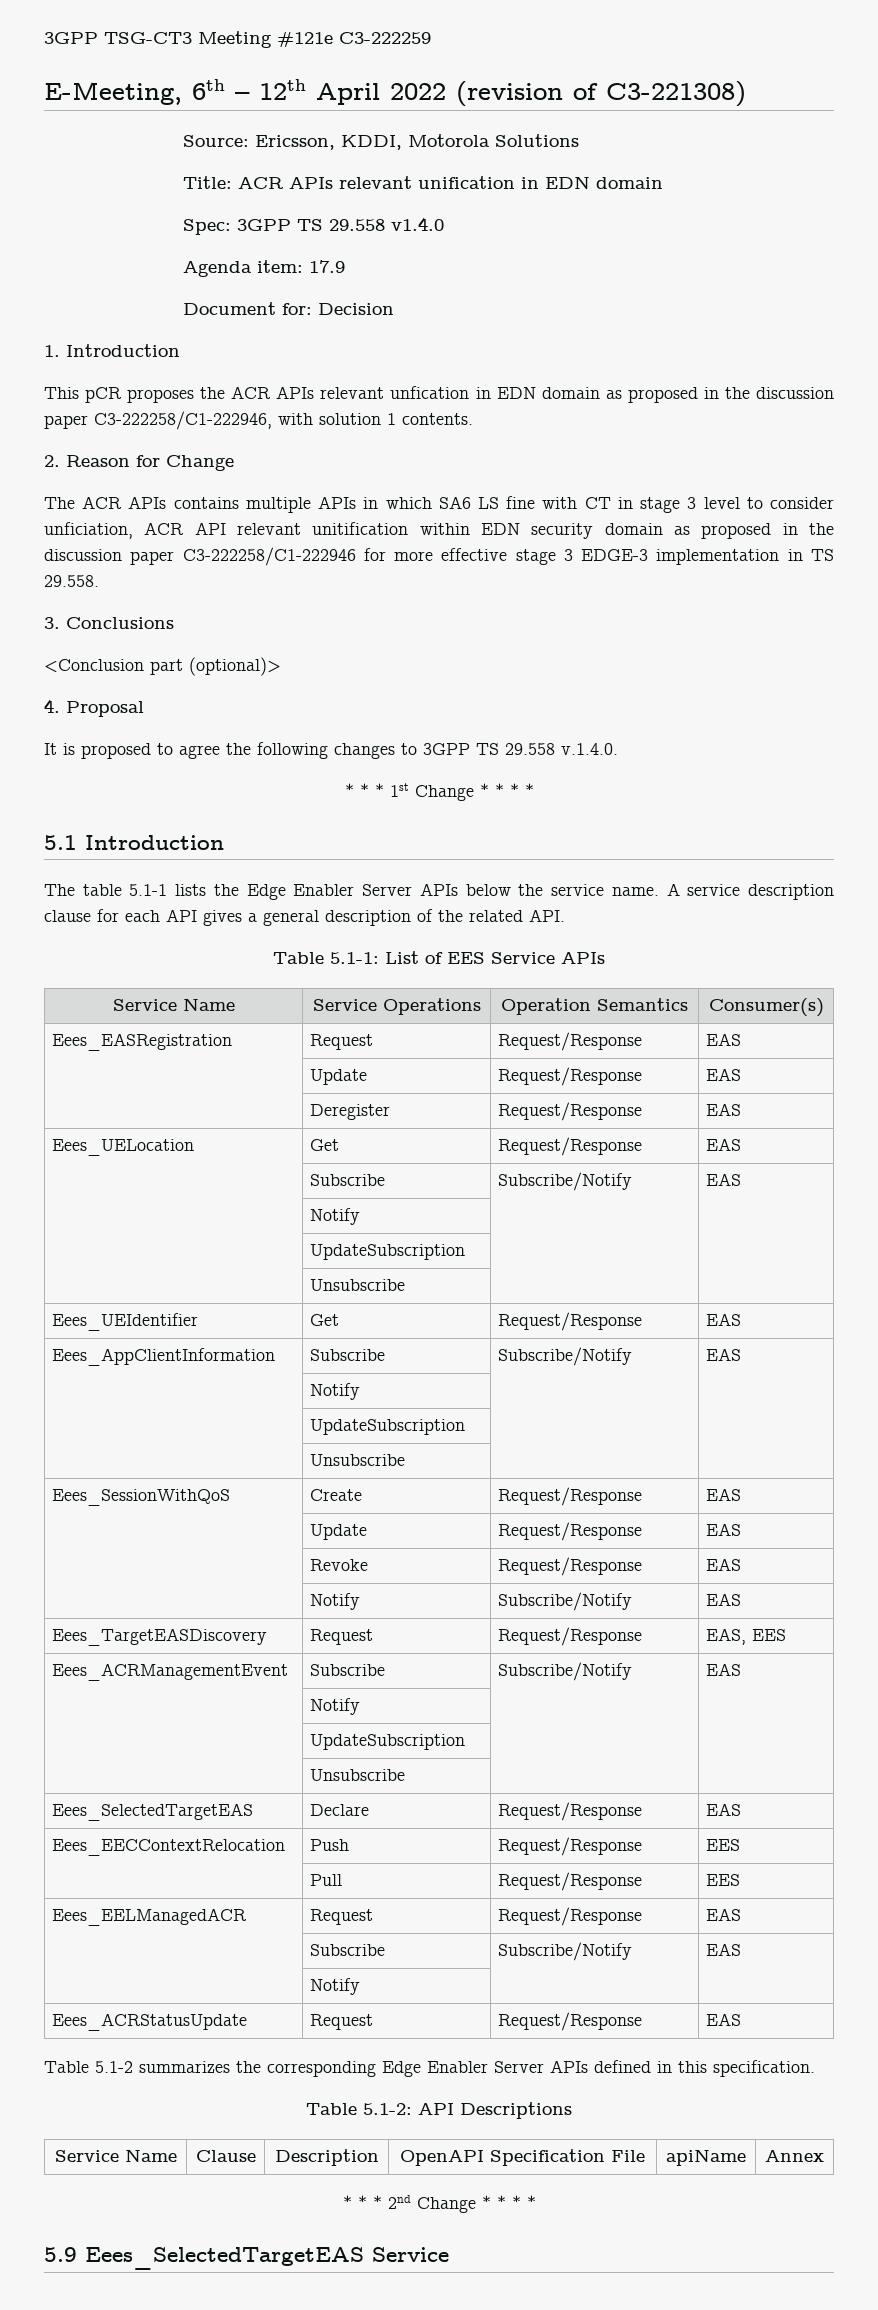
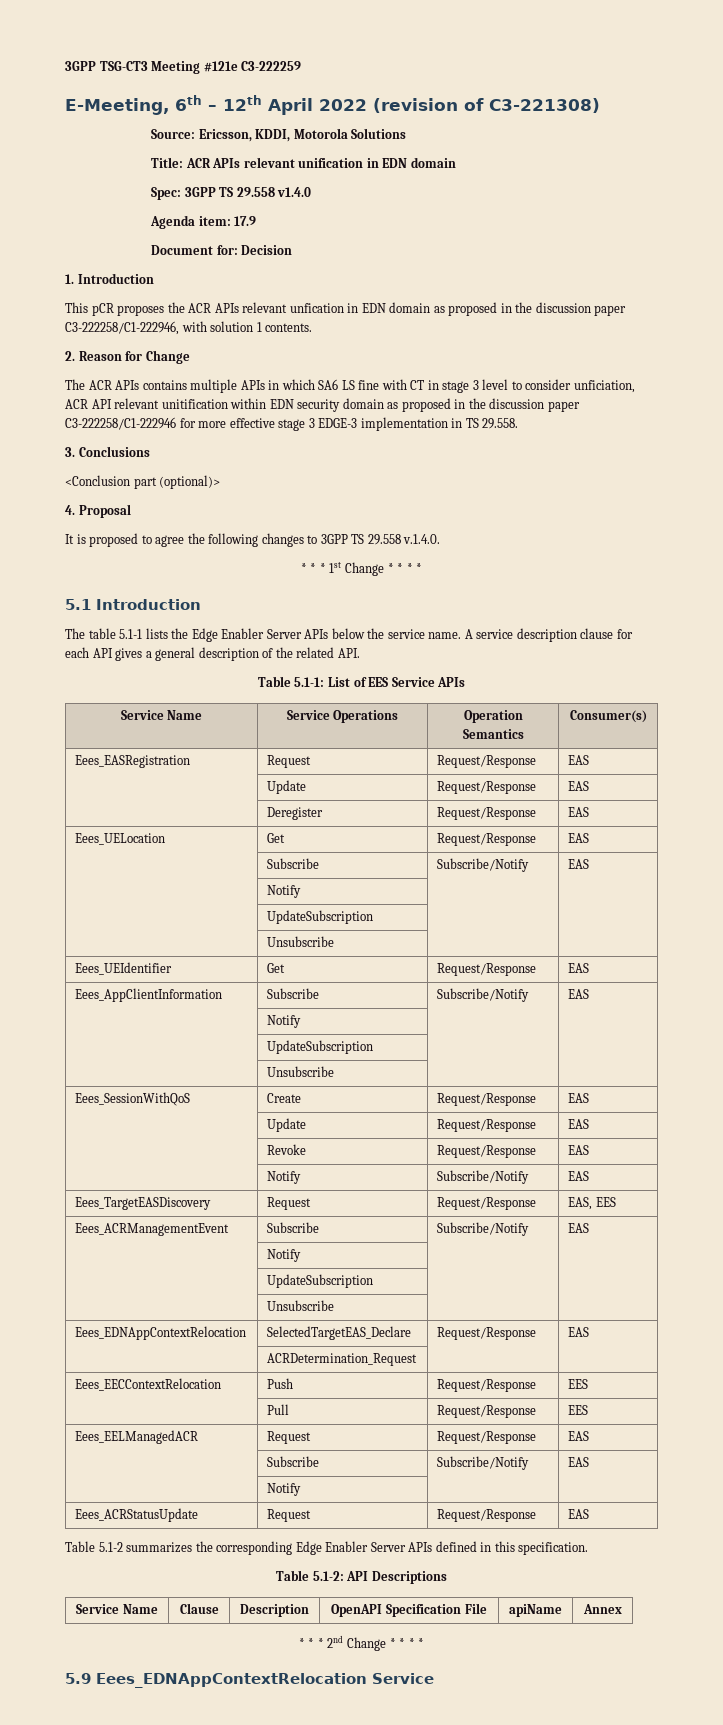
[51,1803,253,1821] [309,1804,369,1816] [497,1802,642,1821] [705,1803,741,1816] Eees_SelectedTargetEAS | Declare | Request/Response | EAS -> [75,1326,247,1340] [267,1326,412,1340] [437,1327,537,1340] [568,1327,590,1337] [267,1353,418,1366] Eees_EDNAppContextRelocation | SelectedTargetEAS_Declare | Request/Response | EAS // | ACRDetermination_Request | |
[85,2247,364,2270] Eees_SelectedTargetEAS -> [96,1673,367,1688] Eees_EDNAppContextRelocation

